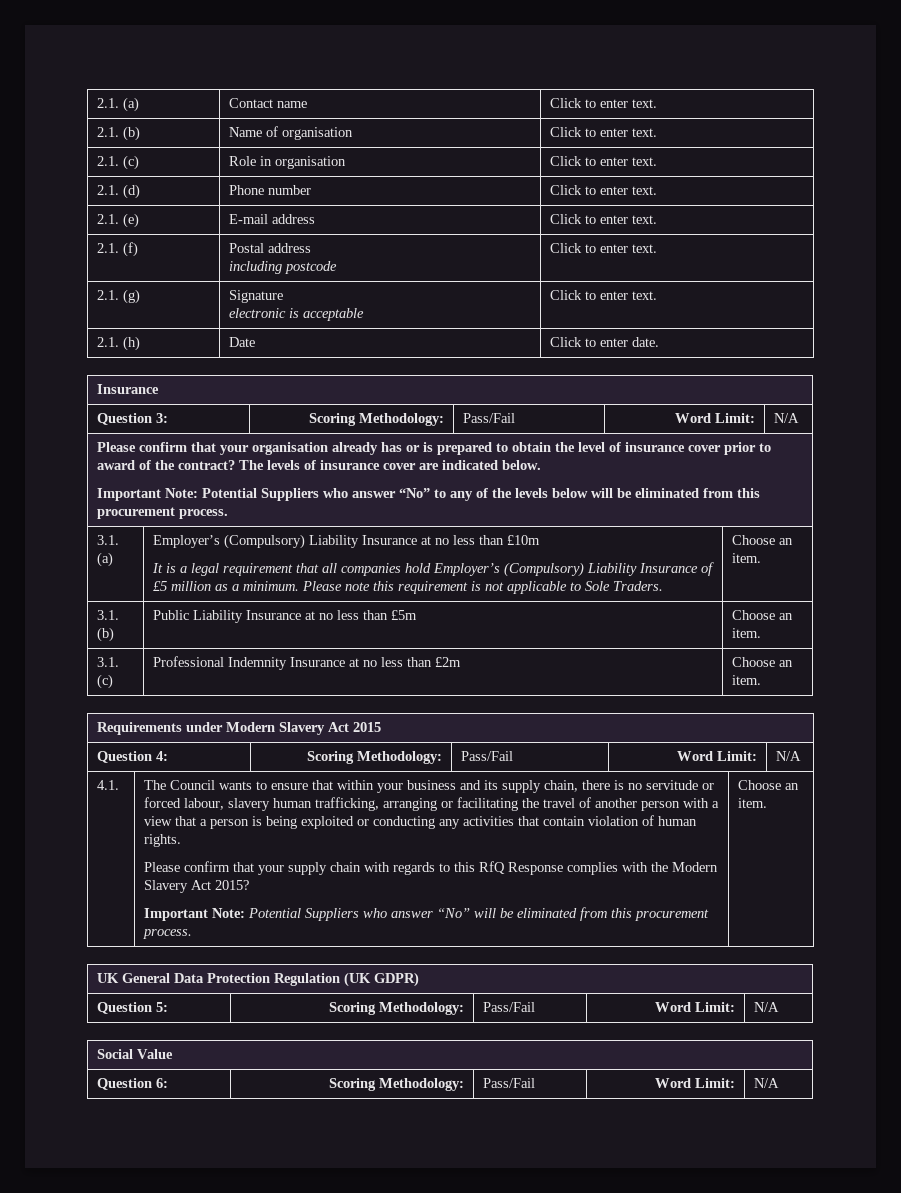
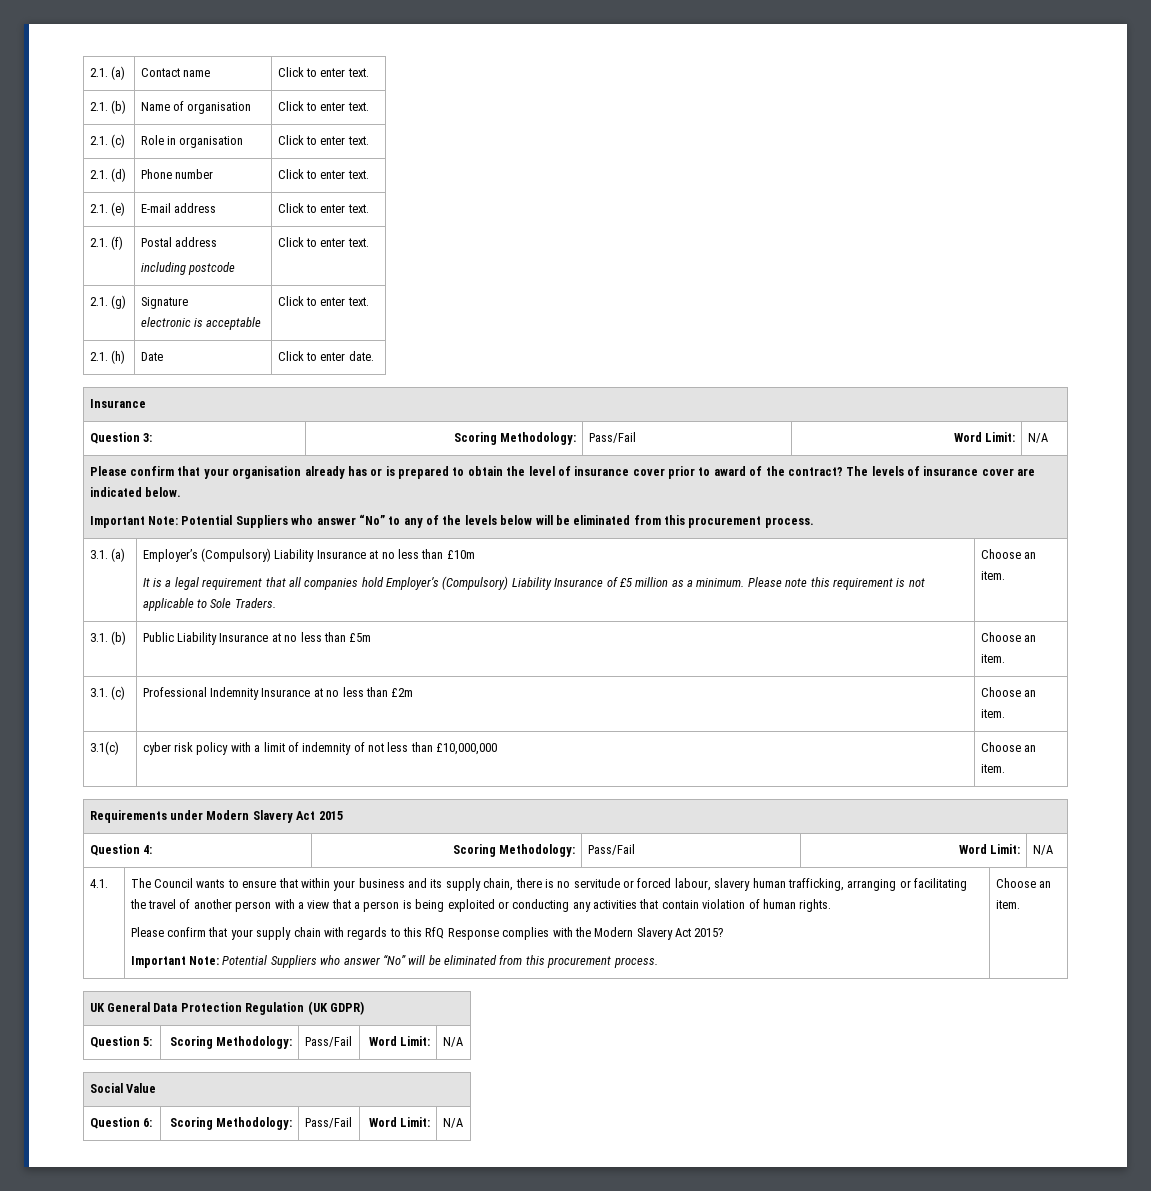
(761, 680) none -> [89,741,119,755] [142,742,498,755] [980,742,1037,752] [980,764,1005,773] // 3.1(c) | cyber risk policy with a limit of indemnity of not less than £10,000,000 | Choose an item.

